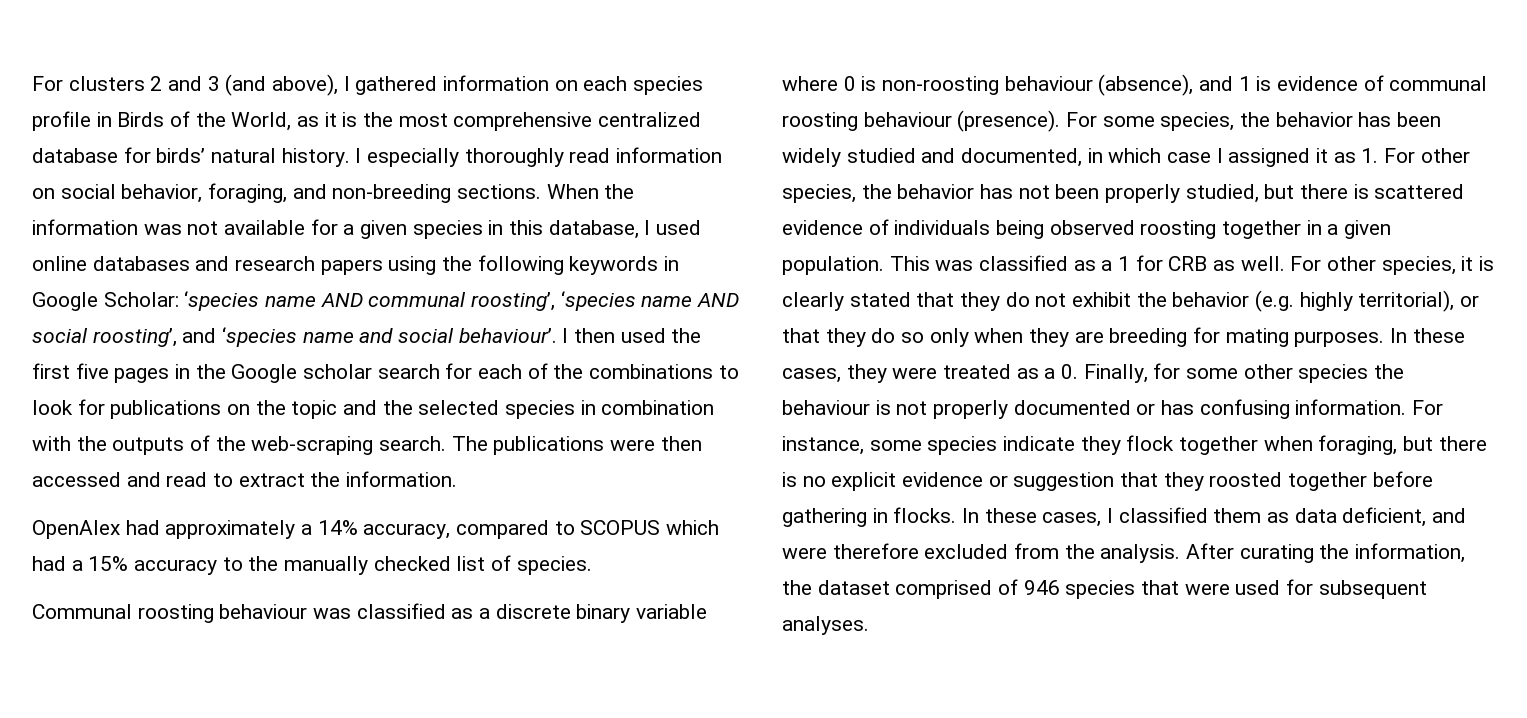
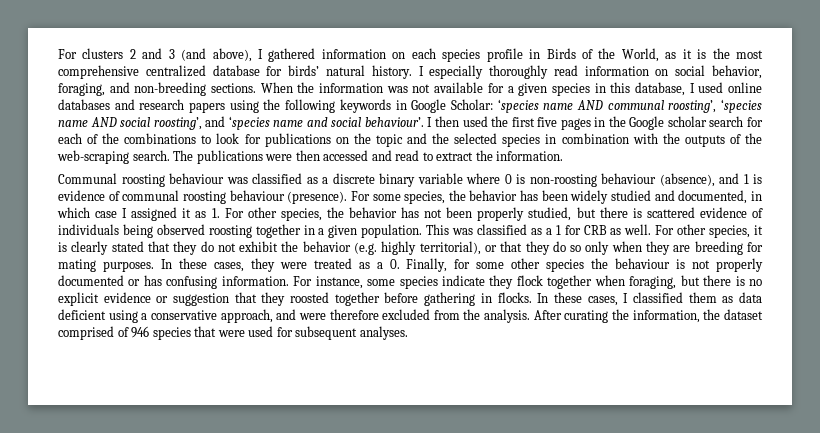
[32,520,720,539] [32,555,592,575] // OpenAlex had approximately a 14% accuracy, compared to SCOPUS which had a 15% accuracy to the manually checked list of species. -> (564, 156) none
[1342,507,1427,527] deficient, -> [58,309,273,323] deficient using a conservative approach,

